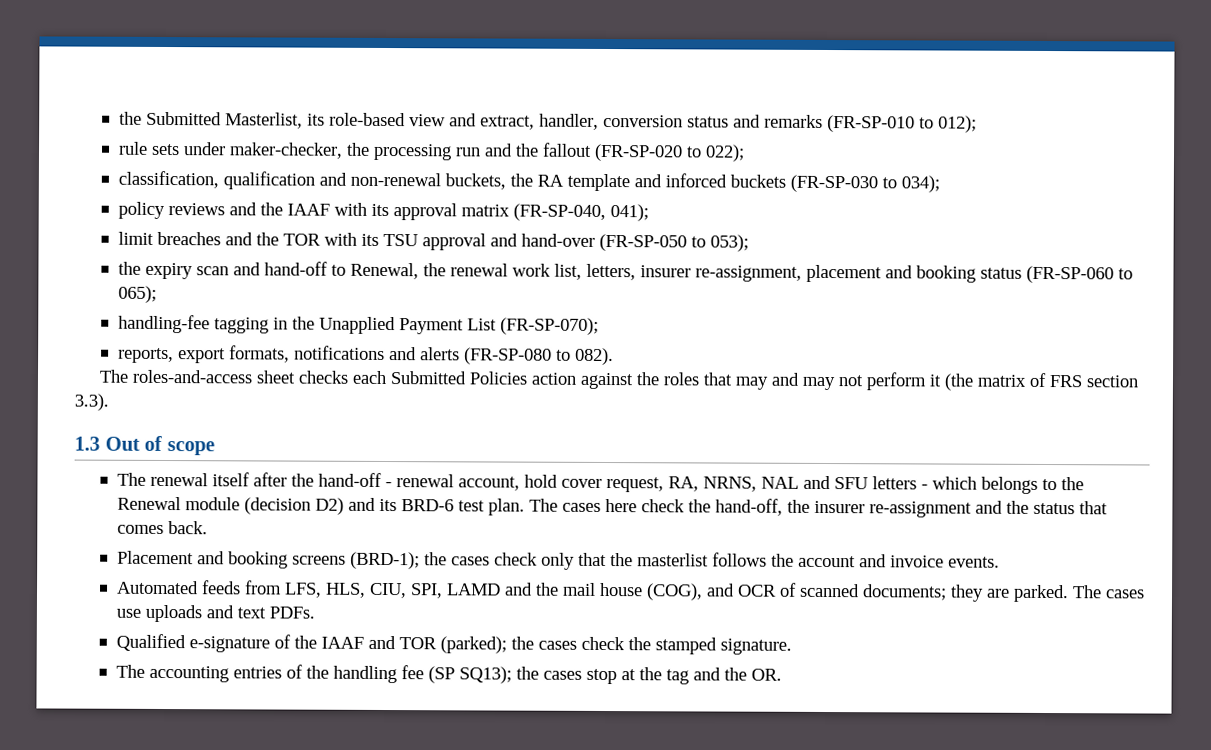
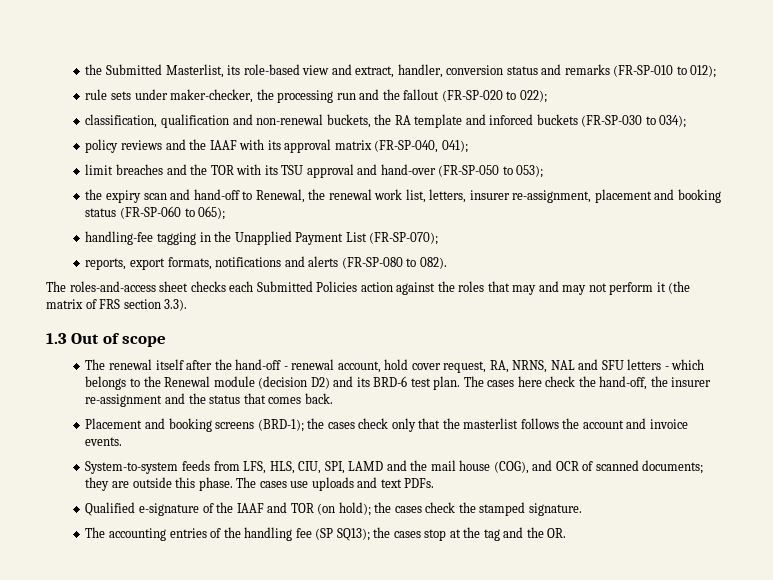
[116,580,199,595] Automated -> [85,461,179,474] System-to-system
[1012,584,1069,603] parked. -> [132,477,233,491] outside this phase.
[439,636,507,654] (parked); -> [317,502,371,516] (on hold);

